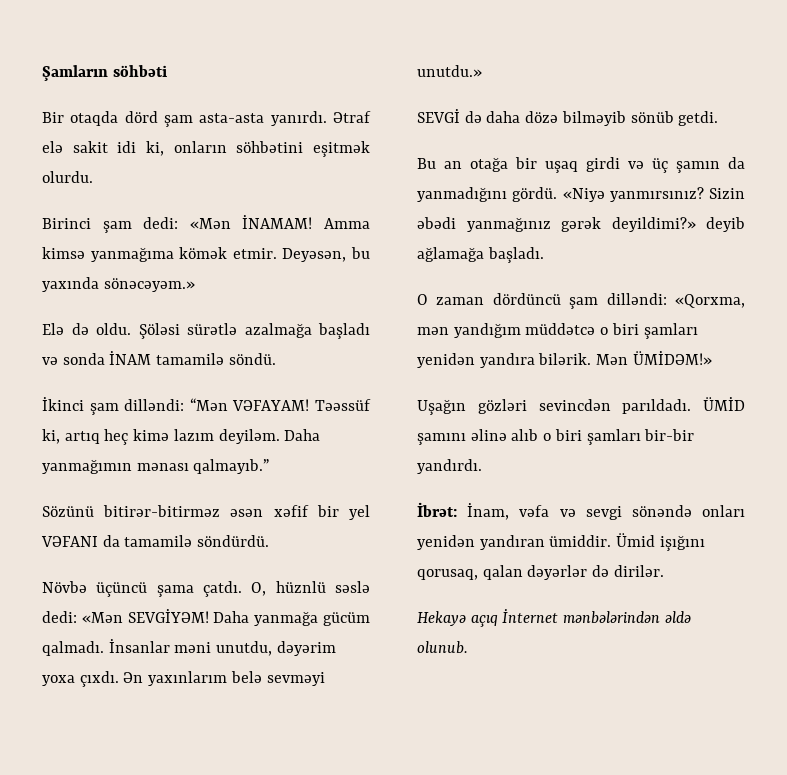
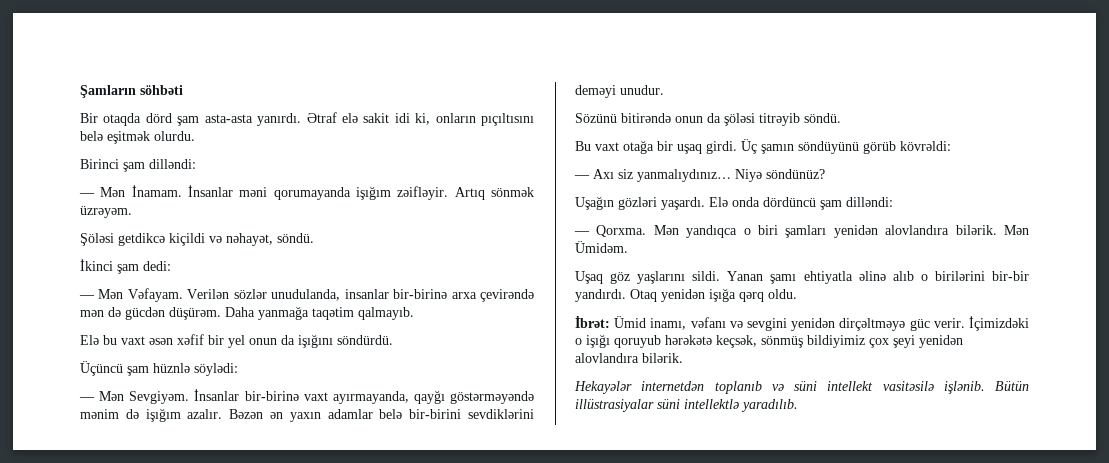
[236,141,304,153] söhbətini -> [481,113,535,126] [80,131,103,141] pıçıltısını belə
[143,215,370,229] [42,247,370,262] [42,277,195,292] [42,323,370,339] [42,351,276,365] [42,397,371,415] [42,429,321,445] [42,459,270,474] [42,505,370,520] [41,535,270,547] [42,581,370,597] [42,609,371,626] [42,639,336,656] [42,671,325,687] [417,65,482,77] [417,109,719,126] dedi: «Mən İNAMAM! Amma kimsə yanmağıma kömək etmir. Deyəsən, bu yaxında sönəcəyəm.» // Elə də oldu. Şöləsi sürətlə azalmağa başladı və sonda İNAM tamamilə söndü. // İkinci şam dilləndi: “Mən VƏFAYAM! Təəssüf ki, artıq heç kimə lazım deyiləm. Daha yanmağımın mənası qalmayıb.” // Sözünü bitirər-bitirməz əsən xəfif bir yel VƏFANI da tamamilə söndürdü. // Növbə üçüncü şama çatdı. O, hüznlü səslə dedi: «Mən SEVGİYƏM! Daha yanmağa gücüm qalmadı. İnsanlar məni unutdu, dəyərim yoxa çıxdı. Ən yaxınlarım belə sevməyi unutdu.» // SEVGİ də daha dözə bilməyib sönüb getdi. -> [149,159,196,169] [79,185,534,200] [80,206,132,218] [80,233,314,246] [80,259,171,274] [79,288,534,302] [80,306,414,320] [80,334,393,348] [80,361,238,376] [79,389,534,404] [80,408,534,422] [575,85,664,98] [575,113,841,126] dilləndi: // — Mən İnamam. İnsanlar məni qorumayanda işığım zəifləyir. Artıq sönmək üzrəyəm. // Şöləsi getdikcə kiçildi və nəhayət, söndü. // İkinci şam dedi: // — Mən Vəfayam. Verilən sözlər unudulanda, insanlar bir-birinə arxa çevirəndə mən də gücdən düşürəm. Daha yanmağa taqətim qalmayıb. // Elə bu vaxt əsən xəfif bir yel onun da işığını söndürdü. // Üçüncü şam hüznlə söylədi: // — Mən Sevgiyəm. İnsanlar bir-birinə vaxt ayırmayanda, qayğı göstərməyəndə mənim də işığım azalır. Bəzən ən yaxın adamlar belə bir-birini sevdiklərini deməyi unudur. // Sözünü bitirəndə onun da şöləsi titrəyib söndü.
[444,161,462,169] an -> [595,142,619,151] vaxt
[586,157,745,173] [417,187,745,202] [417,217,745,232] [417,247,544,263] [417,294,485,305] girdi və üç şamın da yanmadığını gördü. «Niyə yanmırsınız? Sizin əbədi yanmağınız gərək deyildimi?» deyib ağlamağa başladı. // O zaman -> [706,139,951,154] [574,169,825,182] [575,196,760,210] girdi. Üç şamın söndüyünü görüb kövrəldi: // — Axı siz yanmalıydınız… Niyə söndünüz? // Uşağın gözləri yaşardı. Elə onda
[675,294,745,308] [417,323,596,338] «Qorxma, mən yandığım müddətcə -> [574,225,738,238] // — Qorxma. Mən yandıqca
[479,353,535,368] yandıra -> [885,225,950,235] alovlandıra
[632,351,712,365] [417,397,745,415] [417,433,466,445] ÜMİDƏM!» // Uşağın gözləri sevincdən parıldadı. ÜMİD şamını -> [575,241,628,253] [575,271,853,284] Ümidəm. // Uşaq göz yaşlarını sildi. Yanan şamı ehtiyatla
[554,429,641,445] biri şamları -> [934,271,985,281] birilərini
[417,502,745,520] [417,533,705,551] [417,565,664,580] [417,609,691,627] [417,641,468,654] // İbrət: İnam, vəfa və sevgi sönəndə onları yenidən yandıran ümiddir. Ümid işığını qorusaq, qalan dəyərlər də dirilər. // Hekayə açıq İnternet mənbələrindən əldə olunub. -> [630,288,797,302] [575,315,1029,331] [575,334,963,348] [575,353,683,363] [574,381,1029,394] [575,399,798,412] Otaq yenidən işığa qərq oldu. // İbrət: Ümid inamı, vəfanı və sevgini yenidən dirçəltməyə güc verir. İçimizdəki o işığı qoruyub hərəkətə keçsək, sönmüş bildiyimiz çox şeyi yenidən alovlandıra bilərik. // Hekayələr internetdən toplanıb və süni intellekt vasitəsilə işlənib. Bütün illüstrasiyalar süni intellektlə yaradılıb.

